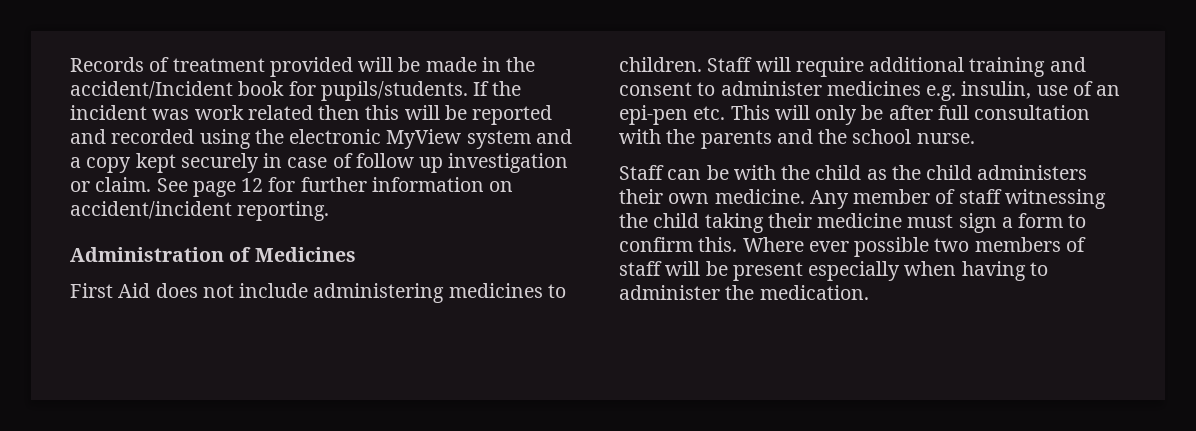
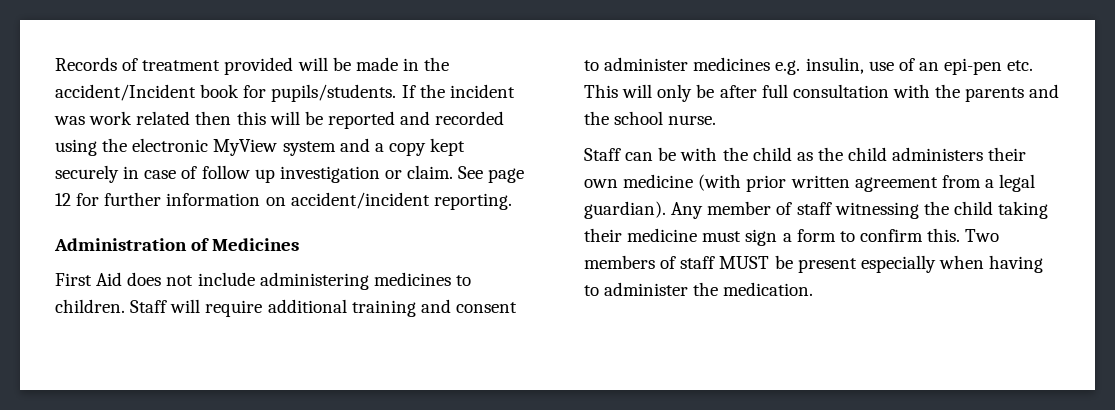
[714,189,805,204] medicine. -> [623,174,1036,192] [584,201,666,219] medicine (with prior written agreement from a legal guardian).
[742,237,970,257] Where ever possible two -> [965,229,1000,242] Two
[665,261,701,276] will -> [719,256,770,269] MUST

